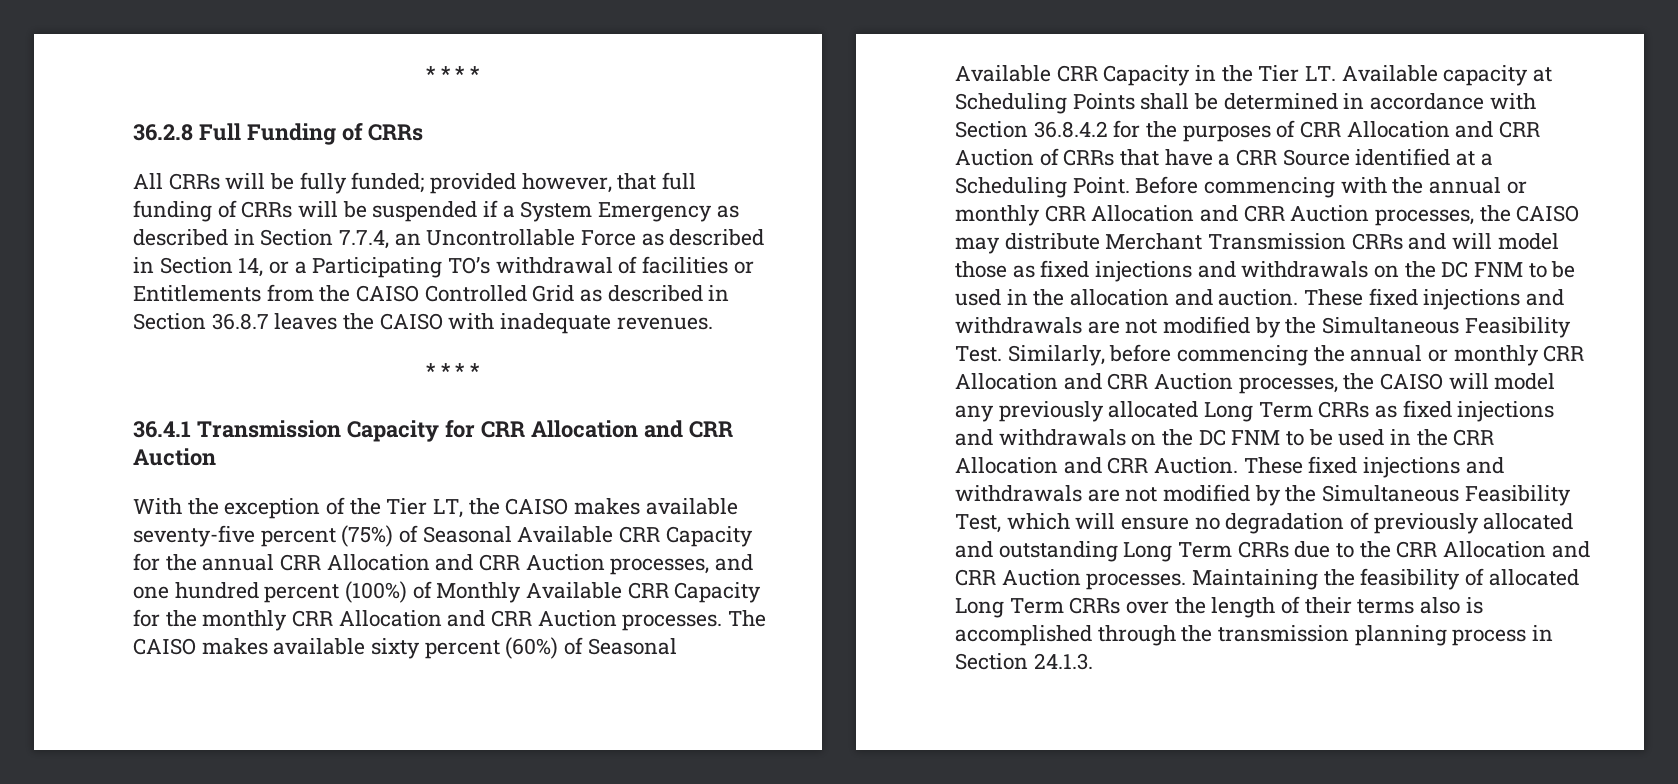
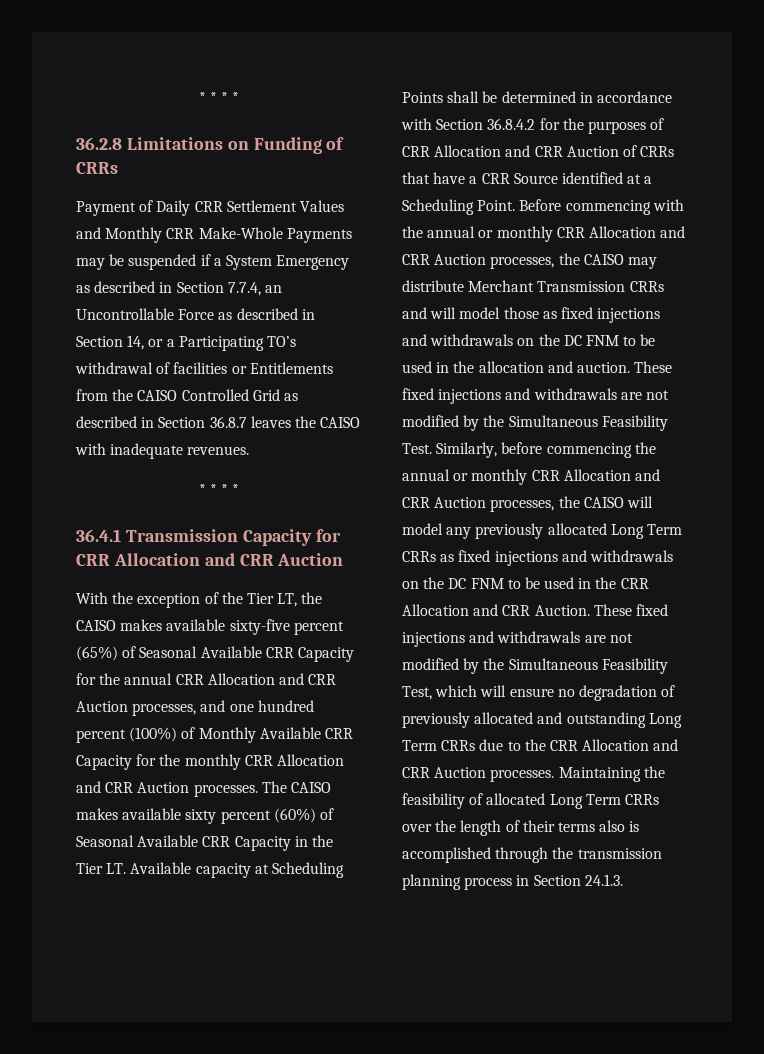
[198,123,241,141] Full -> [126,137,249,150] Limitations on
[133,172,697,194] [133,200,339,222] All CRRs will be fully funded; provided however, that full funding of CRRs will -> [76,200,344,216] [76,227,352,243] [76,258,105,270] Payment of Daily CRR Settlement Values and Monthly CRR Make-Whole Payments may
[133,525,394,547] seventy-five percent (75%) -> [229,619,344,635] [76,646,118,661] sixty-five percent (65%)

